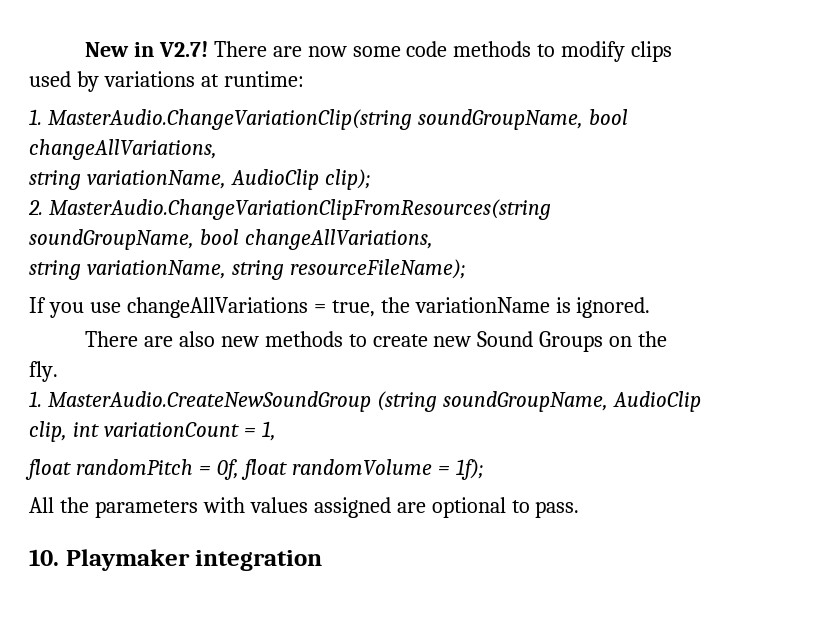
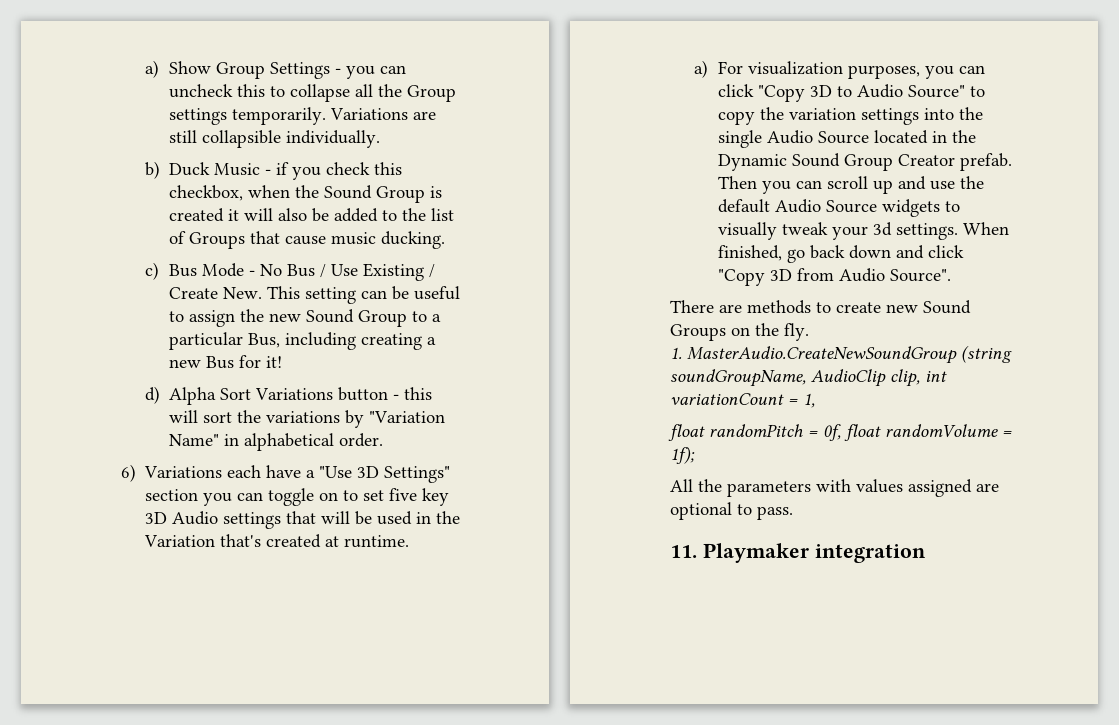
[84,41,673,62] [29,71,304,92] [29,109,628,130] [29,139,217,160] [29,169,371,190] [28,199,551,220] [29,229,433,250] [29,259,466,280] [29,297,651,318] [84,331,259,347] New in V2.7! There are now some code methods to modify clips used by variations at runtime: // 1. MasterAudio.ChangeVariationClip(string soundGroupName, bool changeAllVariations, // string variationName, AudioClip clip); // 2. MasterAudio.ChangeVariationClipFromResources(string soundGroupName, bool changeAllVariations, // string variationName, string resourceFileName); // If you use changeAllVariations = true, the variationName is ignored. // There are also new -> [144,60,406,79] [168,84,456,102] [168,107,436,125] [168,130,380,148] [144,161,403,180] [169,185,443,203] [169,208,455,222] [169,231,446,249] [144,262,435,281] [168,286,460,304] [168,309,441,327] [168,332,436,350] [168,355,282,369] [144,386,433,405] [169,410,446,428] [169,433,384,451] [121,464,451,483] [145,488,450,506] [145,511,461,529] [144,534,410,548] [693,60,985,79] [717,84,985,102] [717,107,983,125] [717,130,976,148] [717,153,1012,171] [717,176,984,194] [717,199,960,217] [717,222,1009,240] [717,245,964,263] [717,268,951,286] [670,300,742,313] a) Show Group Settings - you can uncheck this to collapse all the Group settings temporarily. Variations are still collapsible individually. // b) Duck Music - if you check this checkbox, when the Sound Group is created it will also be added to the list of Groups that cause music ducking. // c) Bus Mode - No Bus / Use Existing / Create New. This setting can be useful to assign the new Sound Group to a particular Bus, including creating a new Bus for it! // d) Alpha Sort Variations button - this will sort the variations by "Variation Name" in alphabetical order. // 6) Variations each have a "Use 3D Settings" section you can toggle on to set five key 3D Audio settings that will be used in the Variation that's created at runtime. // a) For visualization purposes, you can click "Copy 3D to Audio Source" to copy the variation settings into the single Audio Source located in the Dynamic Sound Group Creator prefab. Then you can scroll up and use the default Audio Source widgets to visually tweak your 3d settings. When finished, go back down and click "Copy 3D from Audio Source". // There are
[29,549,59,566] 10. -> [670,545,697,558] 11.

